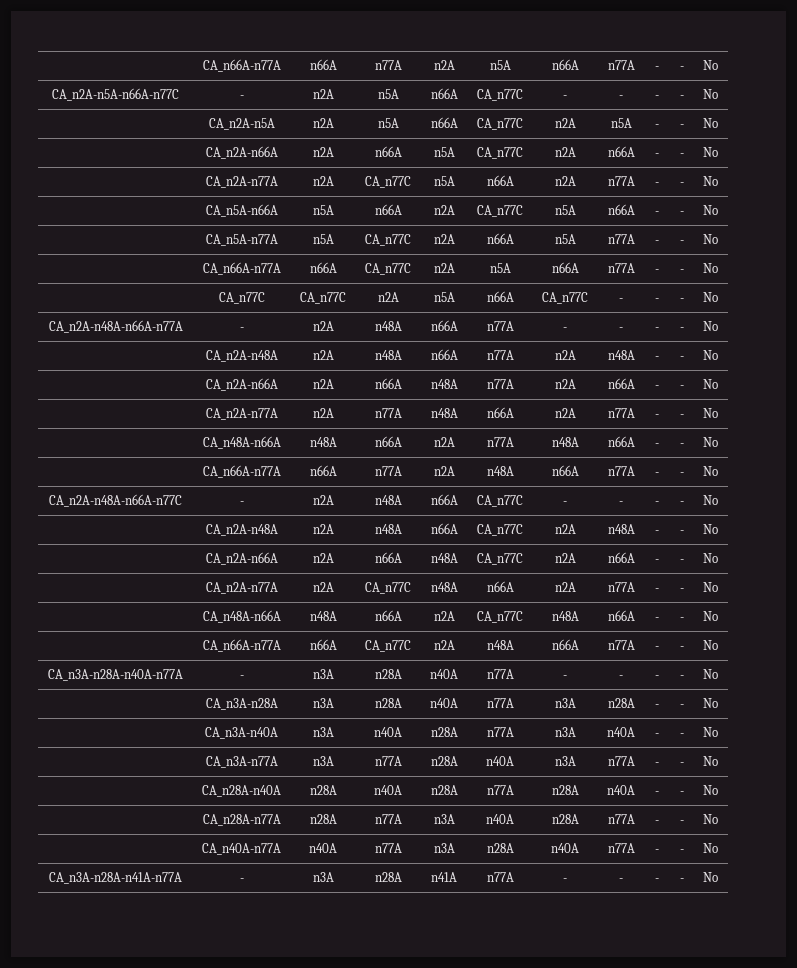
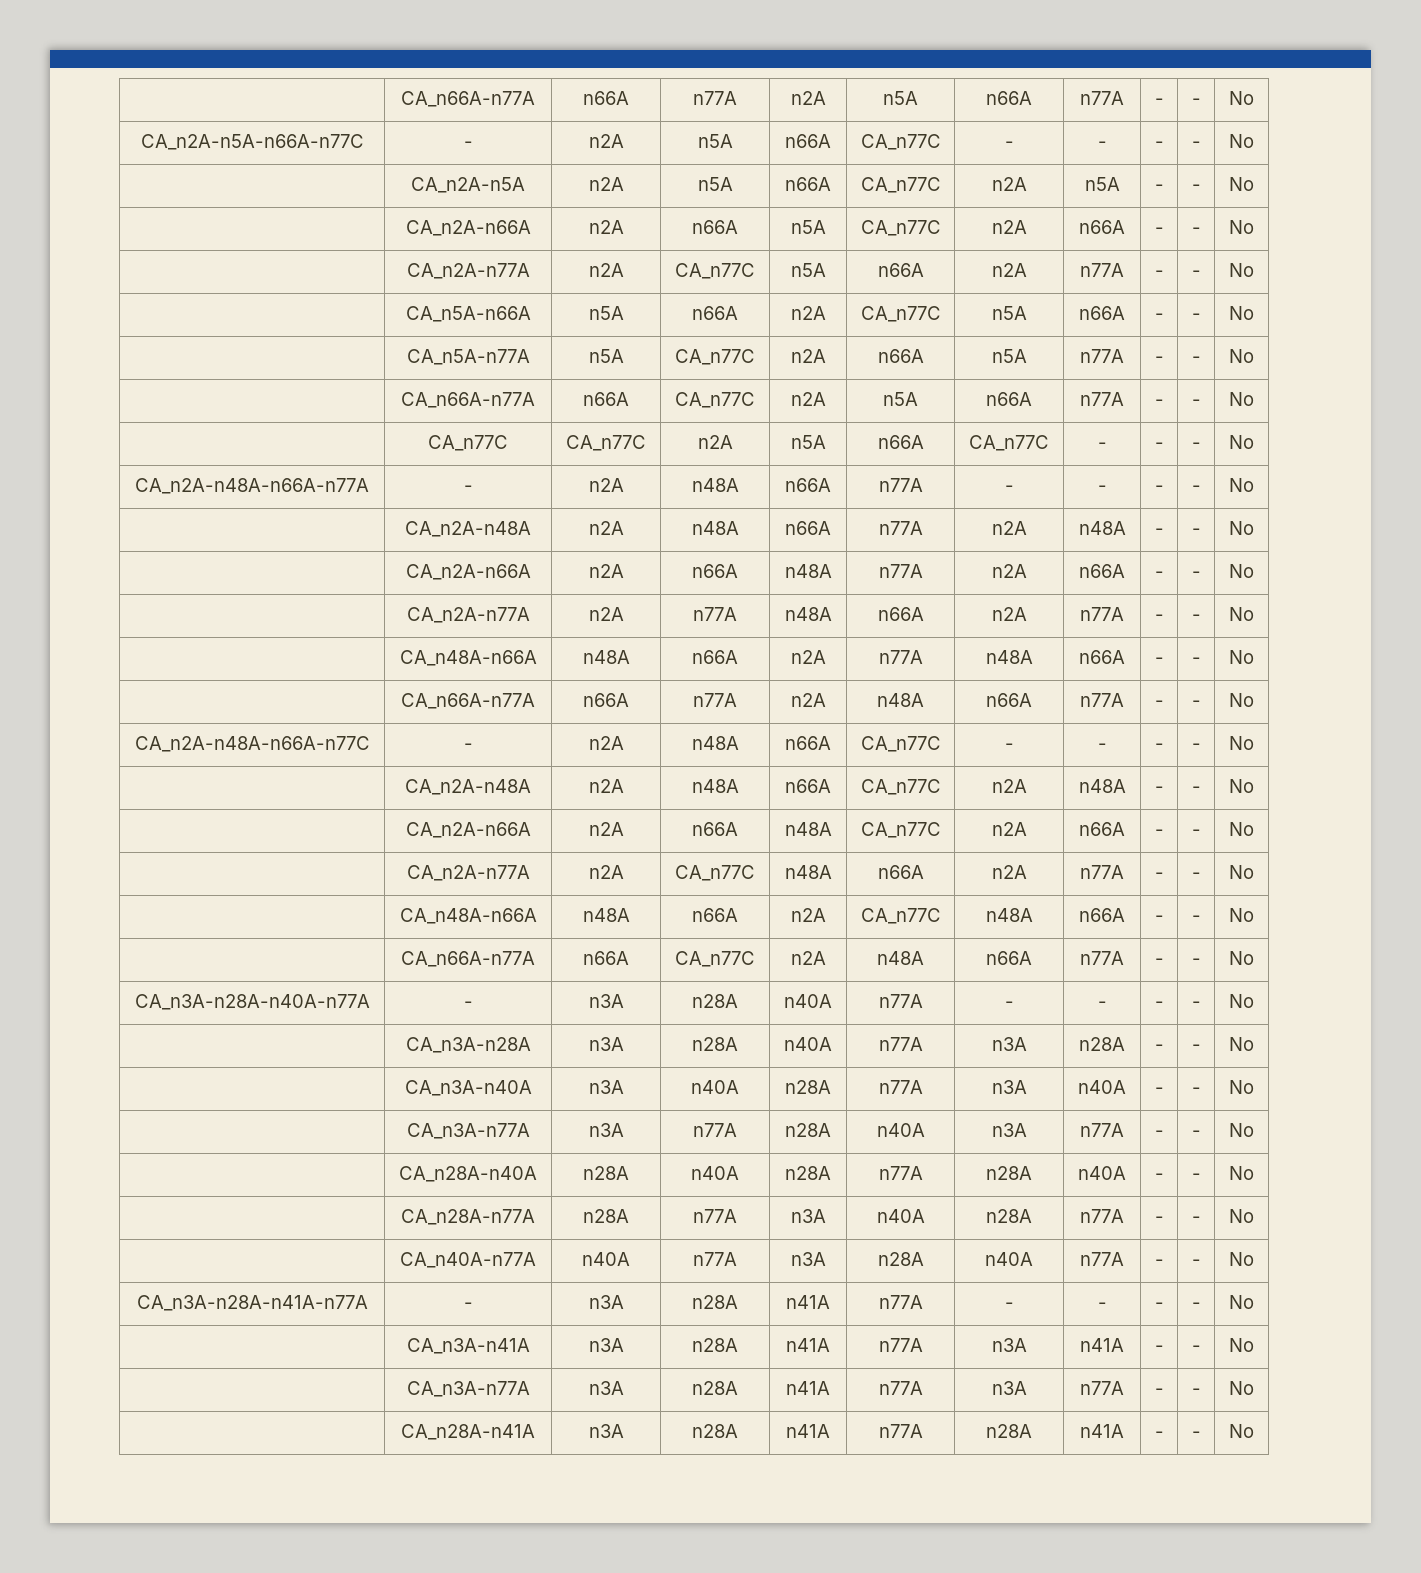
(718, 877) none -> [406,1338,530,1354] [588,1338,624,1352] [692,1338,738,1352] [786,1338,830,1352] [878,1338,923,1352] [991,1338,1027,1352] [1080,1338,1124,1352] [1154,1345,1164,1352] [1191,1345,1201,1352] [1229,1338,1254,1352] [406,1381,530,1397] [588,1381,624,1395] [692,1381,738,1395] [786,1381,830,1395] [878,1381,923,1395] [991,1381,1027,1395] [1080,1381,1124,1395] [1154,1388,1164,1395] [1191,1388,1201,1395] [1229,1381,1254,1395] [401,1424,535,1440] [588,1424,624,1438] [692,1424,738,1438] [786,1424,830,1438] [878,1424,923,1438] [986,1424,1032,1438] [1080,1424,1124,1438] [1154,1431,1164,1438] [1191,1431,1201,1438] [1229,1424,1254,1438] // | CA_n3A-n41A | n3A | n28A | n41A | n77A | n3A | n41A | - | - | No // | CA_n3A-n77A | n3A | n28A | n41A | n77A | n3A | n77A | - | - | No // | CA_n28A-n41A | n3A | n28A | n41A | n77A | n28A | n41A | - | - | No

